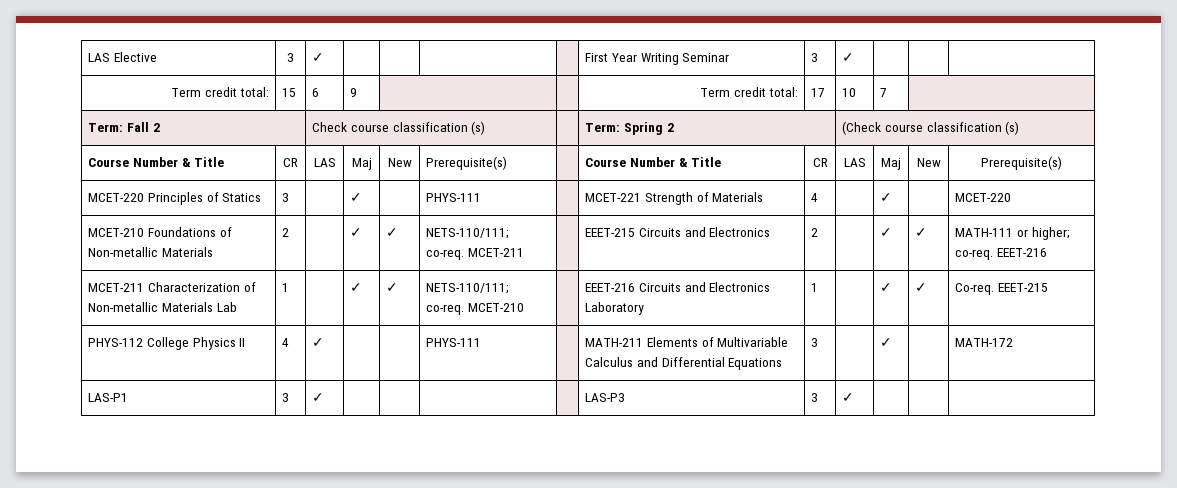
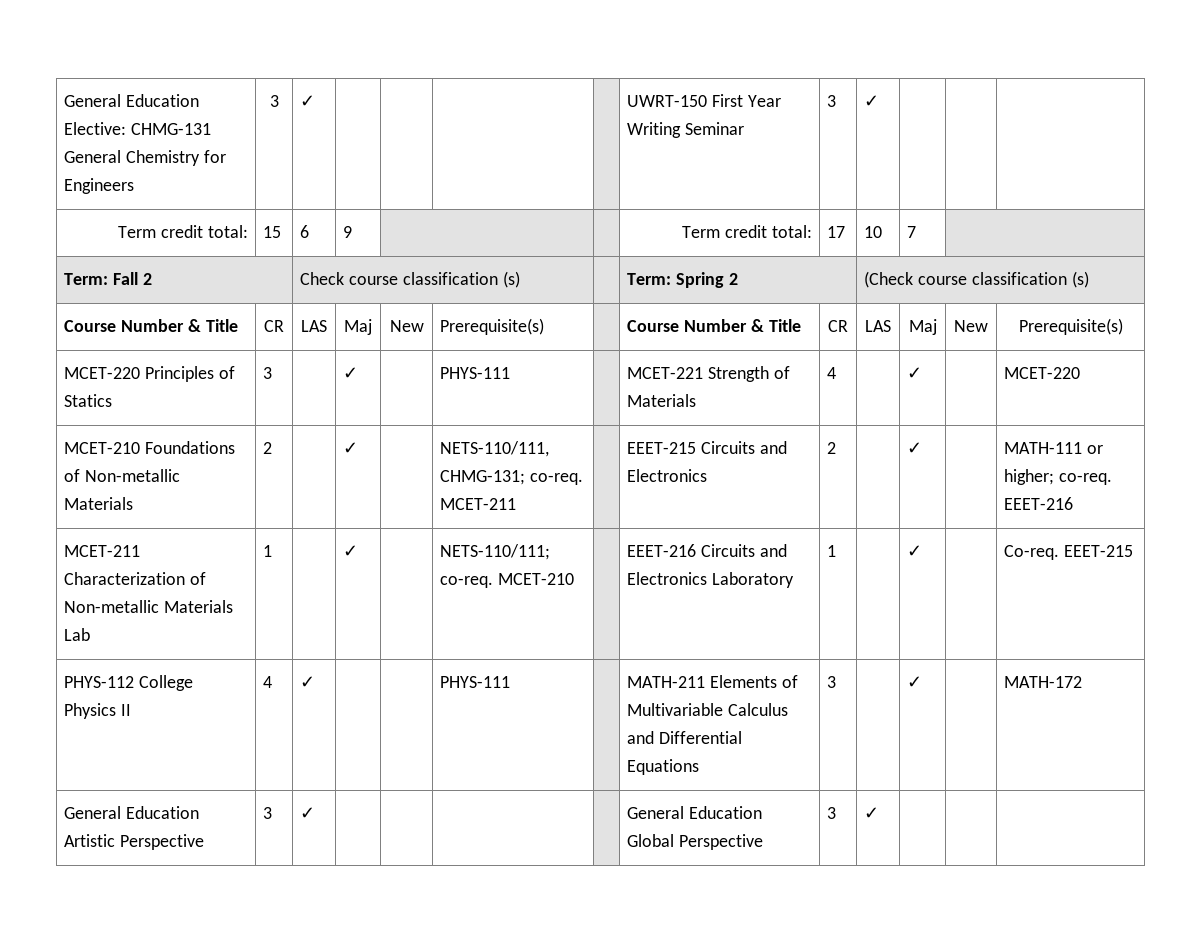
[88,52,158,62] [287,53,294,62] [312,53,325,62] LAS Elective | 3 | ✓ | | | | | -> [64,94,199,107] [64,122,211,135] [64,150,226,166] [64,178,135,194] [269,95,279,107] [300,95,316,107] [627,95,708,107] General Education Elective: CHMG-131 General Chemistry for Engineers | 3 | ✓ | | | | | UWRT-150
[386,228,399,237] [426,228,510,239] ✓ | NETS-110/111; -> [440,441,550,457] [440,470,526,485] | NETS-110/111, CHMG-131;
[915,228,928,237] ✓ -> (923, 448) none
[386,283,399,292] ✓ -> (359, 551) none
[915,283,928,292] ✓ -> (923, 551) none
[88,393,129,402] [282,393,290,402] [312,393,325,402] [585,393,626,402] LAS-P1 | 3 | ✓ | | | | | LAS-P3 -> [64,806,199,819] [64,834,204,850] [263,807,273,819] [300,807,316,819] [627,806,762,819] [627,834,763,850] General Education Artistic Perspective | 3 | ✓ | | | | | General Education Global Perspective

